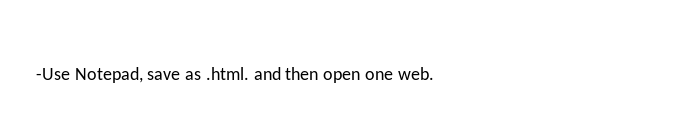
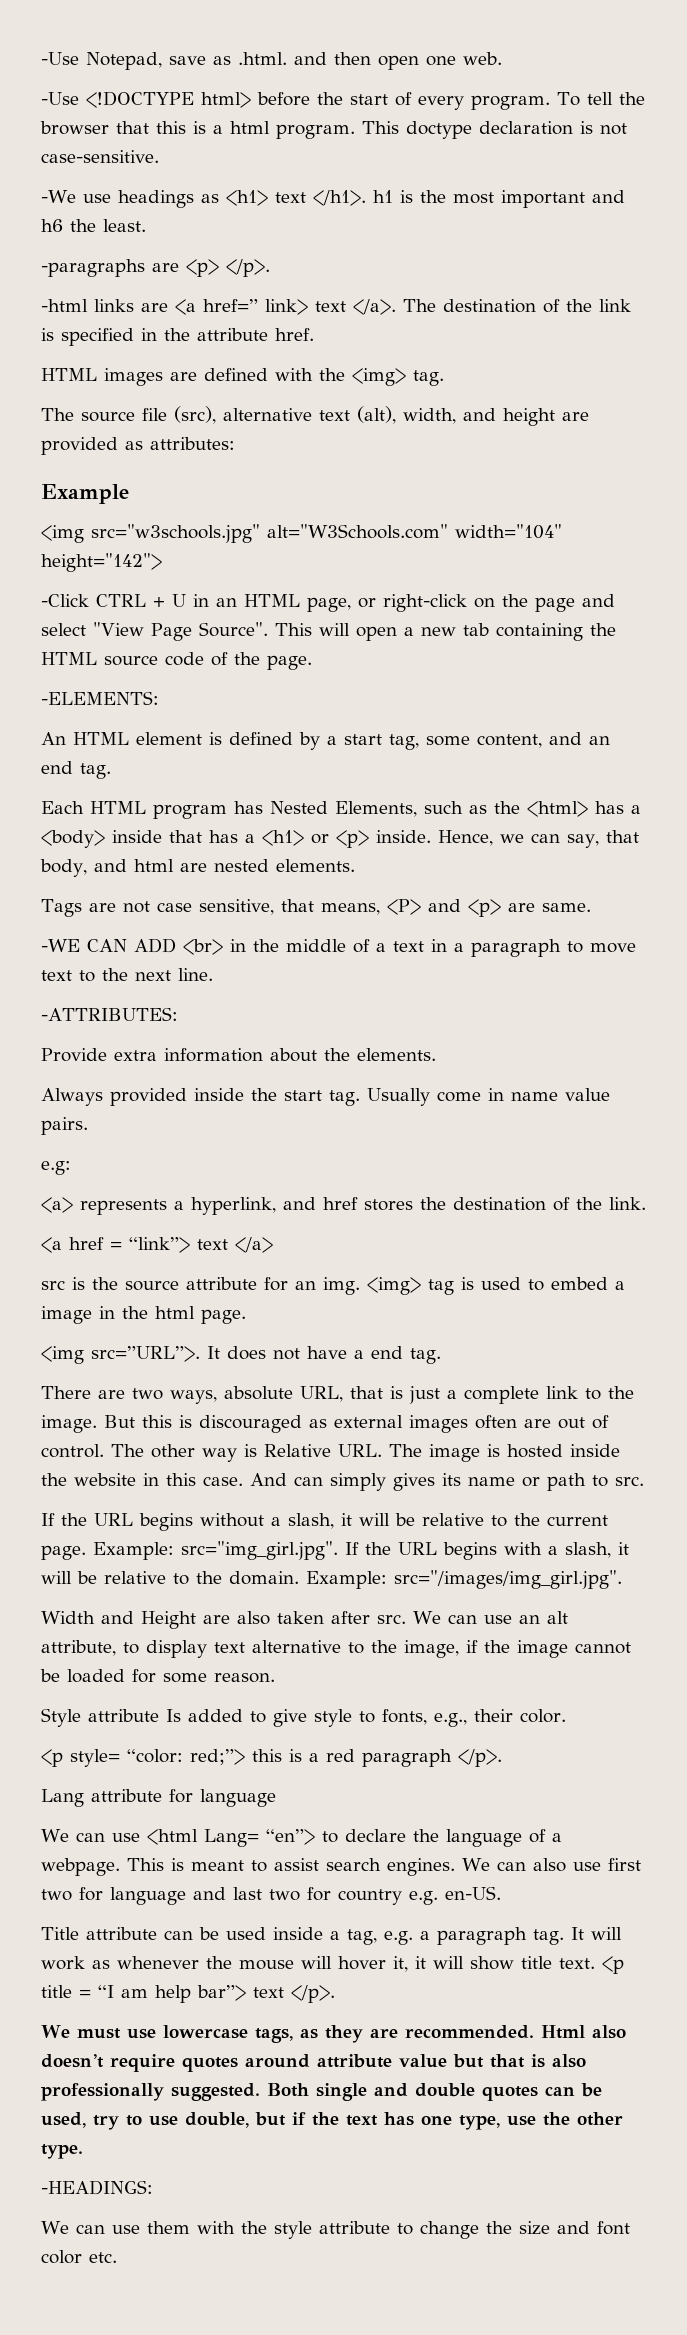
(434, 73) none -> [41,91,645,110] [40,121,627,139] [41,150,159,163] [41,190,625,208] [41,219,146,232] [41,259,270,277] [41,299,631,315] [41,328,314,346] [41,368,444,386] [41,406,589,426] [41,437,235,455] [41,484,129,504] [41,524,562,543] [41,553,162,572] [41,594,615,612] [41,622,616,641] [41,652,312,670] [41,691,159,705] [41,732,610,750] [41,761,111,779] [41,801,641,819] [41,830,639,848] [40,859,355,877] [41,899,591,917] [41,938,636,957] [41,968,213,982] [41,1007,178,1021] [41,1048,436,1062] [41,1088,610,1106] [41,1117,88,1135] [41,1161,71,1175] [41,1197,646,1215] [41,1237,273,1253] [41,1277,625,1295] [41,1306,246,1324] [41,1346,441,1364] [41,1386,634,1404] [41,1415,609,1433] [41,1444,620,1462] [41,1473,644,1491] [41,1513,608,1531] [41,1541,629,1560] [41,1570,622,1589] [41,1611,568,1629] [41,1640,631,1658] [40,1669,275,1683] [41,1708,566,1727] [41,1749,502,1767] [41,1789,276,1807] [41,1829,562,1847] [41,1858,641,1876] [41,1886,501,1905] [41,1927,622,1945] [41,1956,624,1974] [41,1985,335,2003] [41,2025,626,2043] [41,2054,586,2072] [41,2083,602,2101] [41,2112,623,2130] [41,2144,83,2159] [41,2180,153,2195] [41,2221,630,2239] [41,2250,117,2264] // -Use <!DOCTYPE html> before the start of every program. To tell the browser that this is a html program. This doctype declaration is not case-sensitive. // -We use headings as <h1> text </h1>. h1 is the most important and h6 the least. // -paragraphs are <p> </p>. // -html links are <a href=” link> text </a>. The destination of the link is specified in the attribute href. // HTML images are defined with the <img> tag. // The source file (src), alternative text (alt), width, and height are provided as attributes: // Example // <img src="w3schools.jpg" alt="W3Schools.com" width="104" height="142"> // -Click CTRL + U in an HTML page, or right-click on the page and select "View Page Source". This will open a new tab containing the HTML source code of the page. // -ELEMENTS: // An HTML element is defined by a start tag, some content, and an end tag. // Each HTML program has Nested Elements, such as the <html> has a <body> inside that has a <h1> or <p> inside. Hence, we can say, that body, and html are nested elements. // Tags are not case sensitive, that means, <P> and <p> are same. // -WE CAN ADD <br> in the middle of a text in a paragraph to move text to the next line. // -ATTRIBUTES: // Provide extra information about the elements. // Always provided inside the start tag. Usually come in name value pairs. // e.g: // <a> represents a hyperlink, and href stores the destination of the link. // <a href = “link”> text </a> // src is the source attribute for an img. <img> tag is used to embed a image in the html page. // <img src=”URL”>. It does not have a end tag. // There are two ways, absolute URL, that is just a complete link to the image. But this is discouraged as external images often are out of control. The other way is Relative URL. The image is hosted inside the website in this case. And can simply gives its name or path to src. // If the URL begins without a slash, it will be relative to the current page. Example: src="img_girl.jpg". If the URL begins with a slash, it will be relative to the domain. Example: src="/images/img_girl.jpg". // Width and Height are also taken after src. We can use an alt attribute, to display text alternative to the image, if the image cannot be loaded for some reason. // Style attribute Is added to give style to fonts, e.g., their color. // <p style= “color: red;”> this is a red paragraph </p>. // Lang attribute for language // We can use <html Lang= “en”> to declare the language of a webpage. This is meant to assist search engines. We can also use first two for language and last two for country e.g. en-US. // Title attribute can be used inside a tag, e.g. a paragraph tag. It will work as whenever the mouse will hover it, it will show title text. <p title = “I am help bar”> text </p>. // We must use lowercase tags, as they are recommended. Html also doesn’t require quotes around attribute value but that is also professionally suggested. Both single and double quotes can be used, try to use double, but if the text has one type, use the other type. // -HEADINGS: // We can use them with the style attribute to change the size and font color etc.

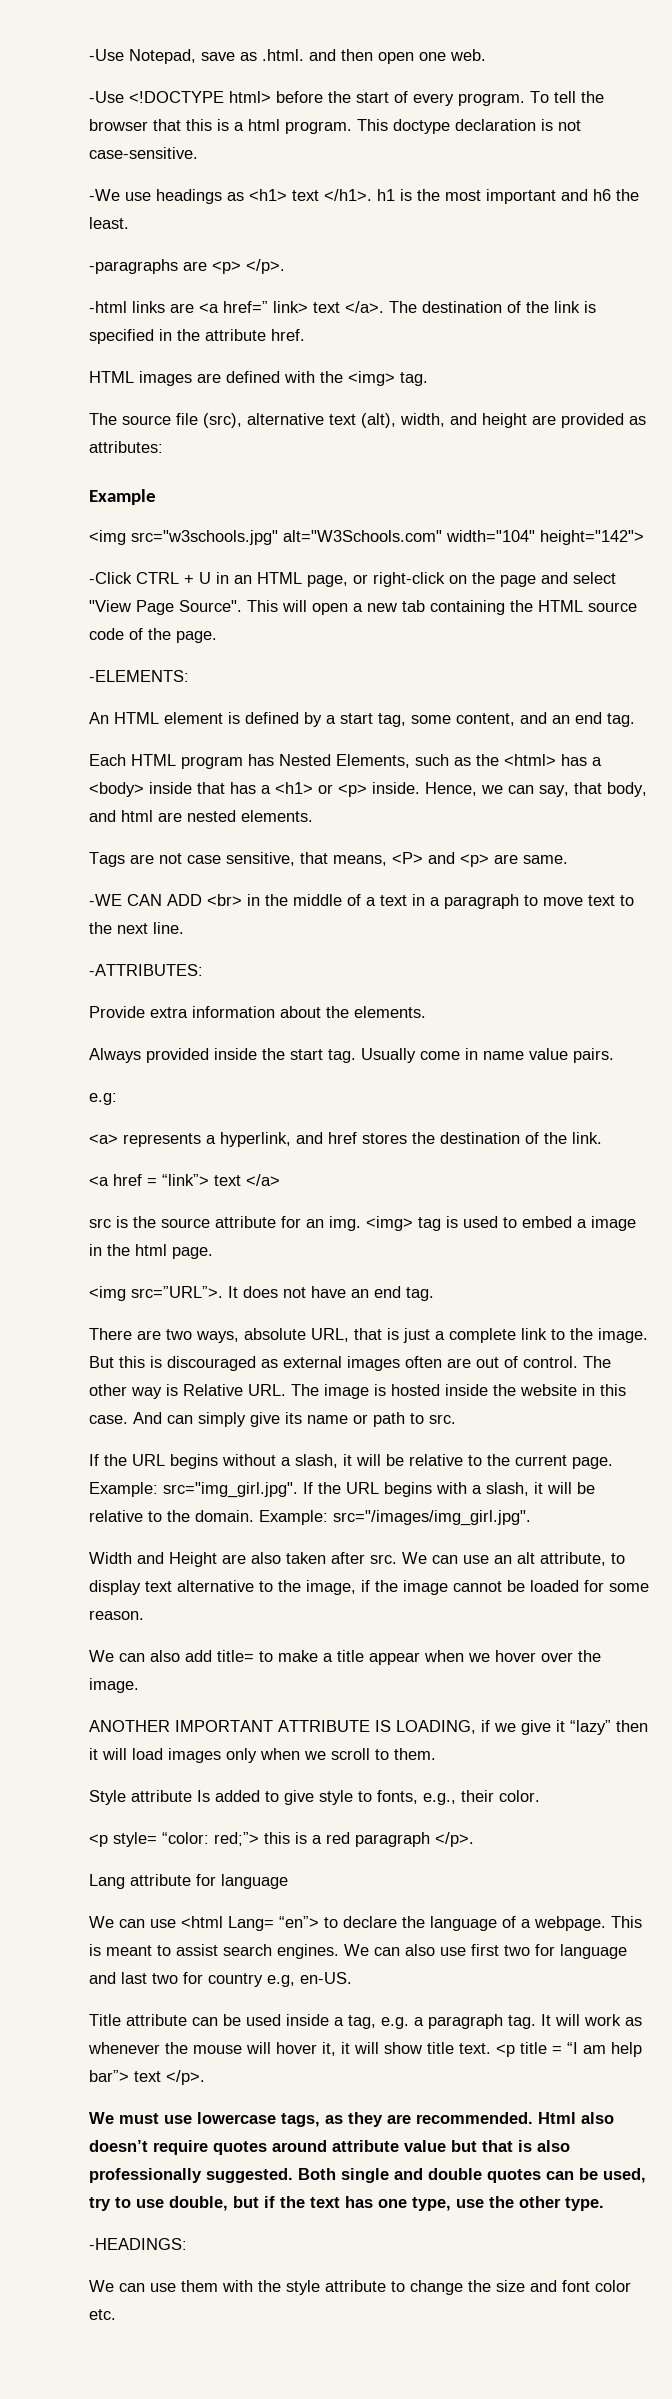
[354,1350,364,1359] a -> [351,1289,369,1298] an
[393,1473,435,1491] gives -> [250,1412,280,1427] give
(275, 1678) none -> [89,1650,601,1665] [89,1678,139,1693] [89,1720,648,1735] [89,1748,436,1763] // We can also add title= to make a title appear when we hover over the image. // ANOTHER IMPORTANT ATTRIBUTE IS LOADING, if we give it “lazy” then it will load images only when we scroll to them.
[409,1891,438,1905] e.g. -> [267,1975,295,1987] e.g,

